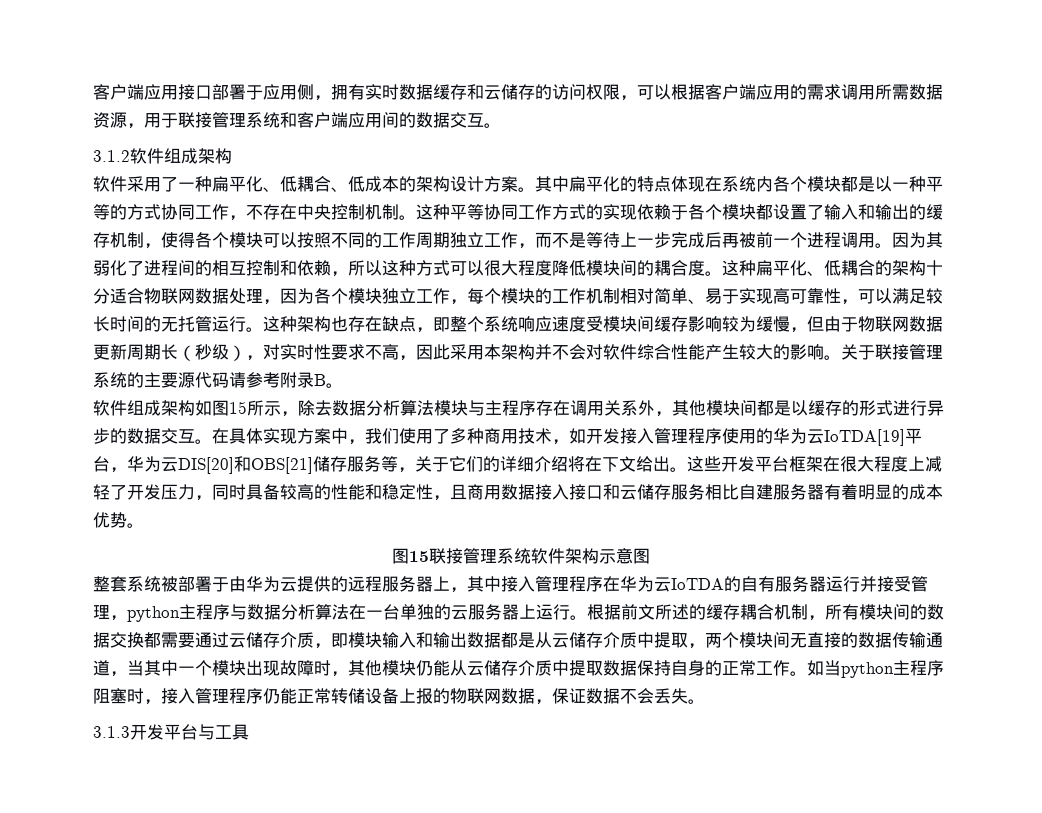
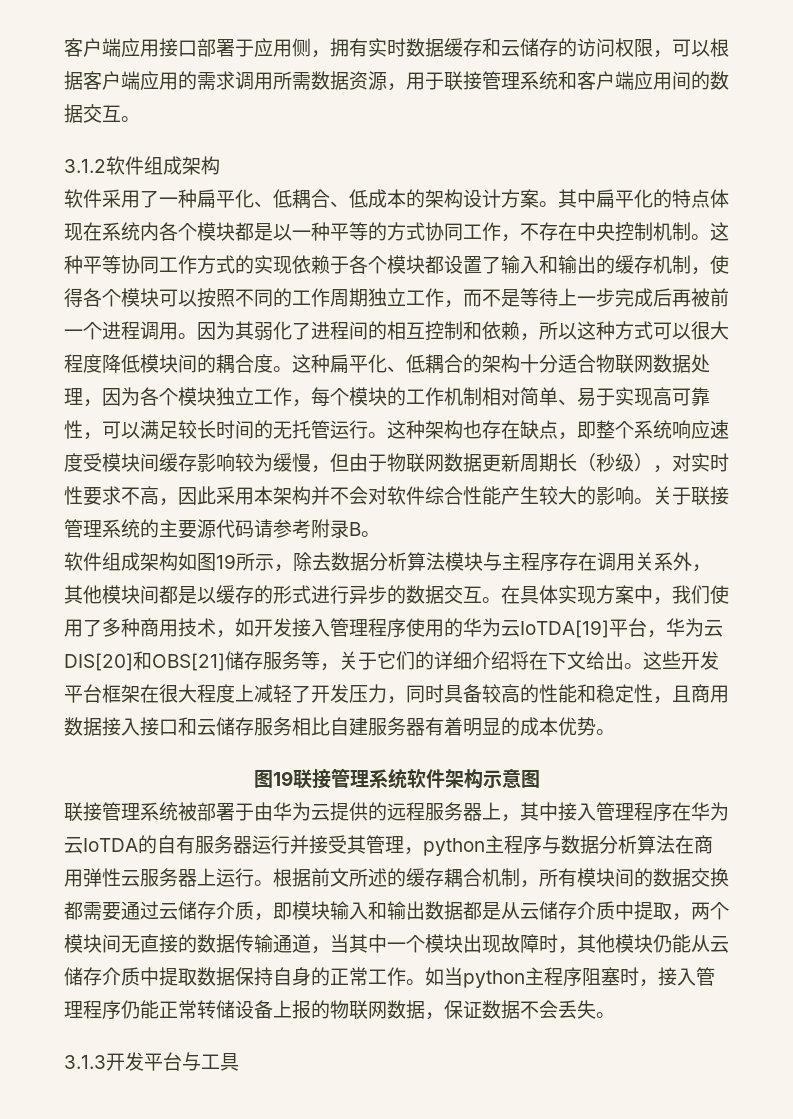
[229,401,247,414] 15 -> [216,554,236,569] 19
[409,551,429,562] 15 -> [272,771,293,786] 19
[93,576,127,592] 整套 -> [64,802,140,821] 联接管理
(911, 584) none -> [347,835,366,854] 其
[366,604,451,620] 一台单独的 -> [694,835,713,854] [64,868,121,887] 商用弹性

